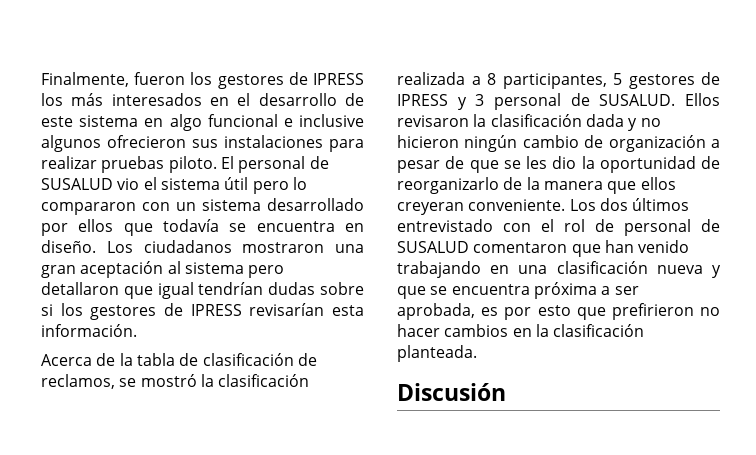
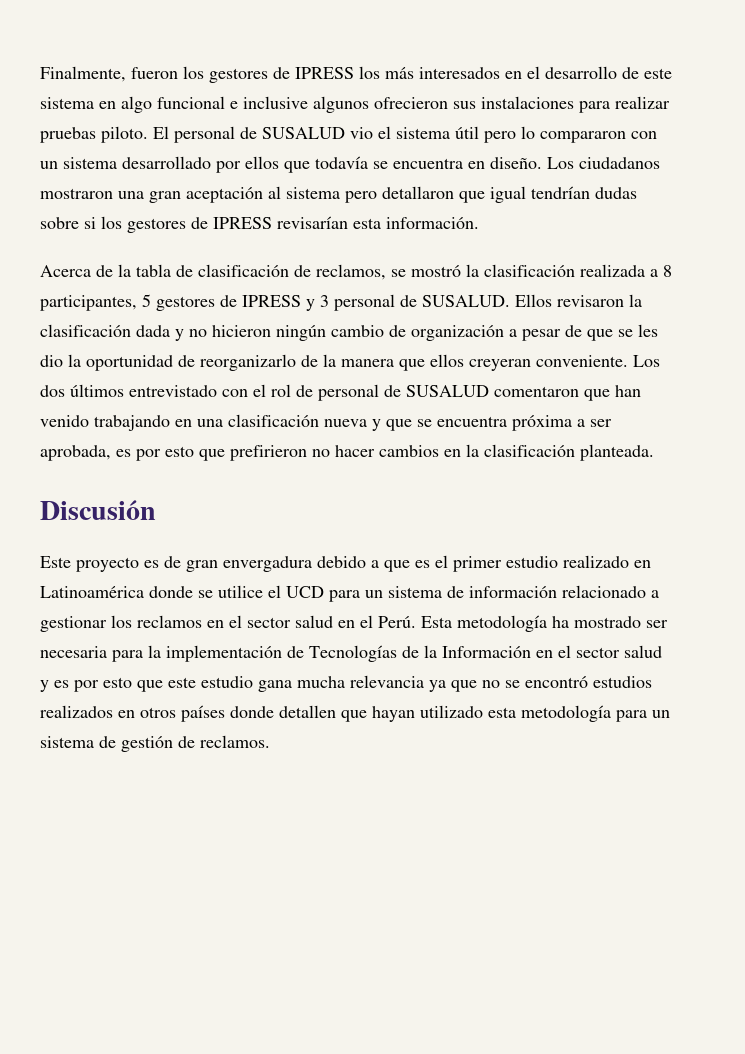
(506, 392) none -> [40,555,651,572] [40,585,659,602] [40,615,668,632] [40,645,662,662] [40,675,652,692] [40,705,670,722] [40,735,270,752] // Este proyecto es de gran envergadura debido a que es el primer estudio realizado en Latinoamérica donde se utilice el UCD para un sistema de información relacionado a gestionar los reclamos en el sector salud en el Perú. Esta metodología ha mostrado ser necesaria para la implementación de Tecnologías de la Información en el sector salud y es por esto que este estudio gana mucha relevancia ya que no se encontró estudios realizados en otros países donde detallen que hayan utilizado esta metodología para un sistema de gestión de reclamos.

